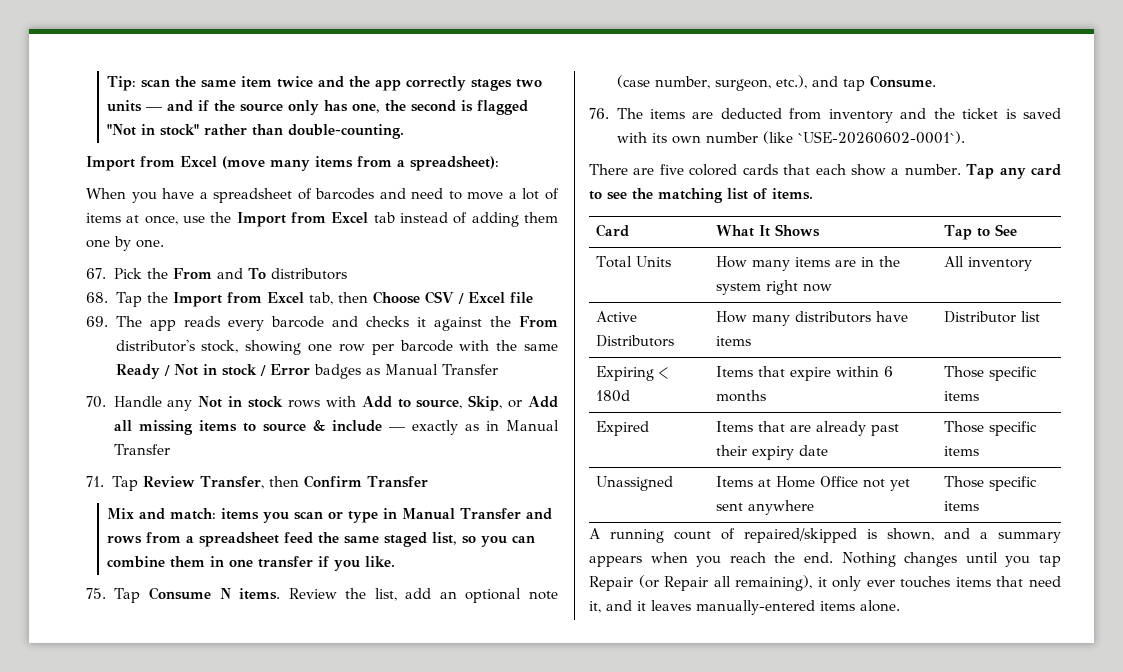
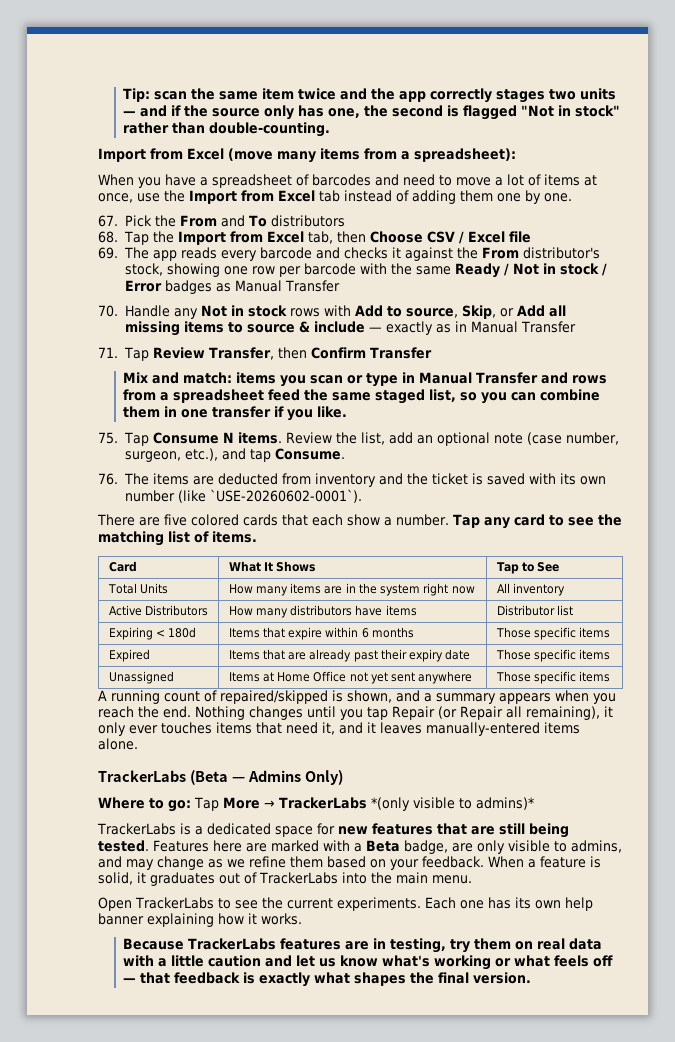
(900, 606) none -> [98,770,343,785] [98,797,534,812] [97,823,569,838] [98,840,622,854] [98,856,601,870] [98,872,472,886] [98,897,593,911] [98,913,302,927] [123,938,603,953] [123,955,614,970] [123,972,532,987] // TrackerLabs (Beta — Admins Only) // Where to go: Tap More → TrackerLabs *(only visible to admins)* // TrackerLabs is a dedicated space for new features that are still being tested. Features here are marked with a Beta badge, are only visible to admins, and may change as we refine them based on your feedback. When a feature is solid, it graduates out of TrackerLabs into the main menu. // Open TrackerLabs to see the current experiments. Each one has its own help banner explaining how it works. // Because TrackerLabs features are in testing, try them on real data with a little caution and let us know what's working or what feels off — that feedback is exactly what shapes the final version.

